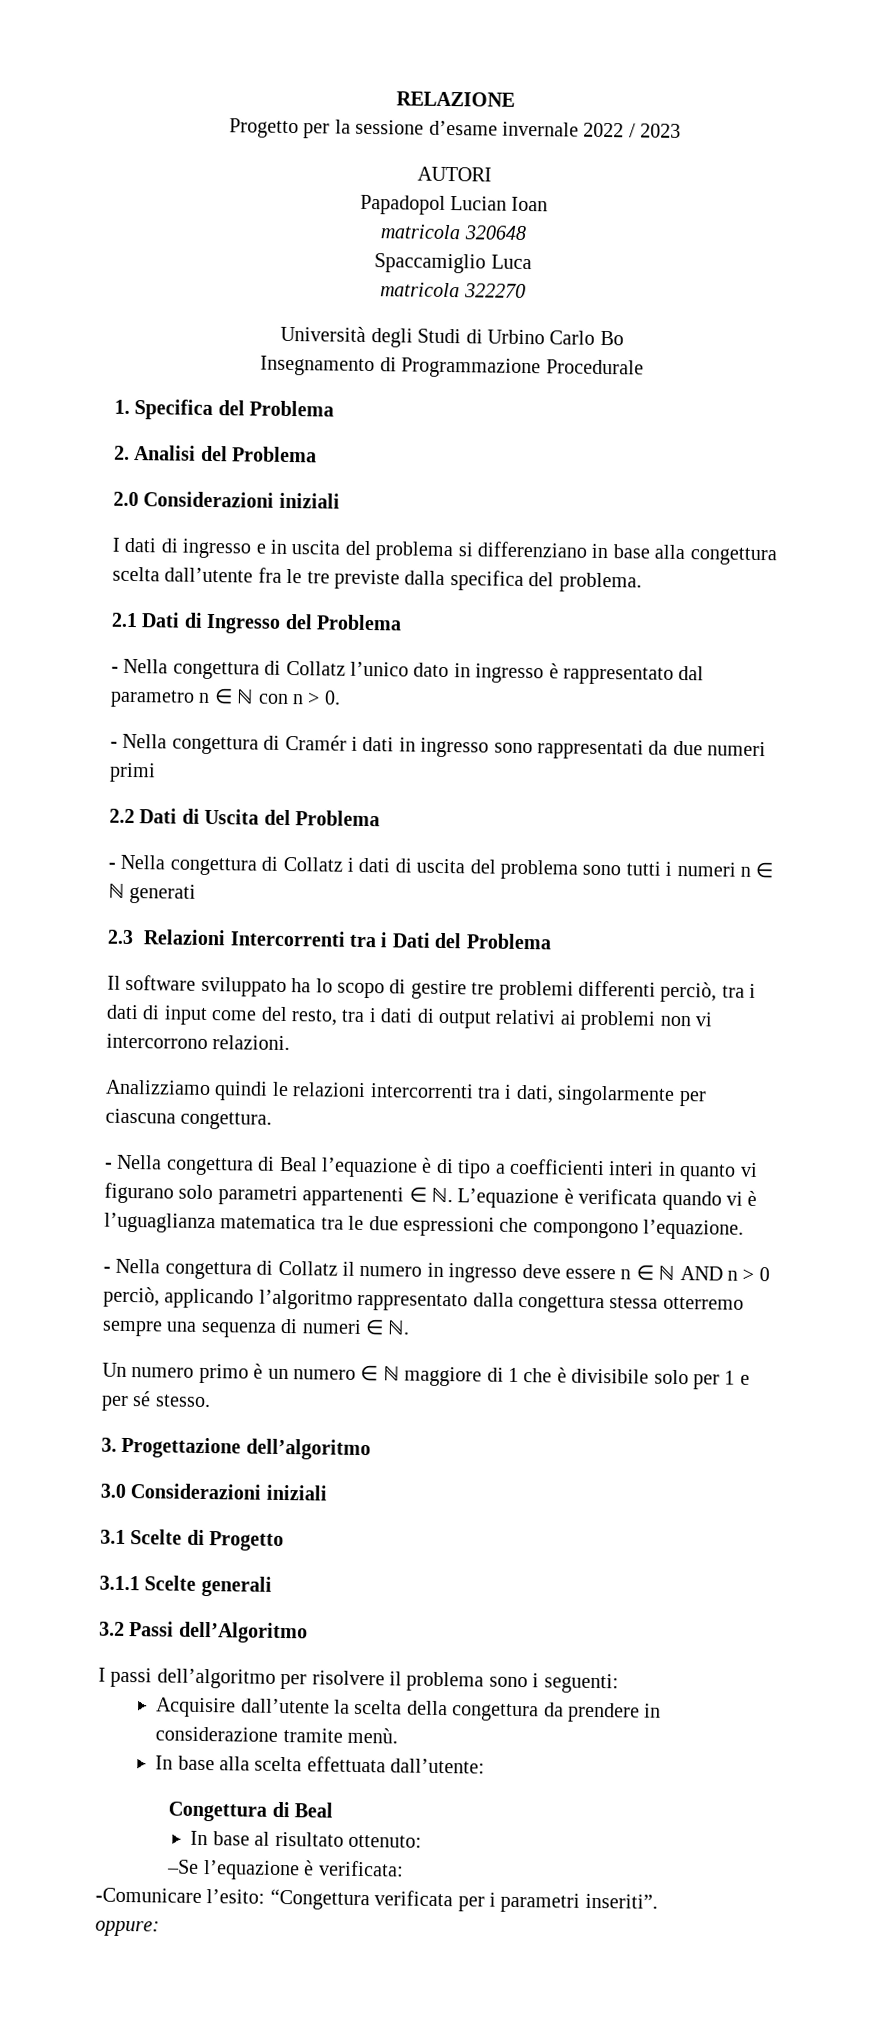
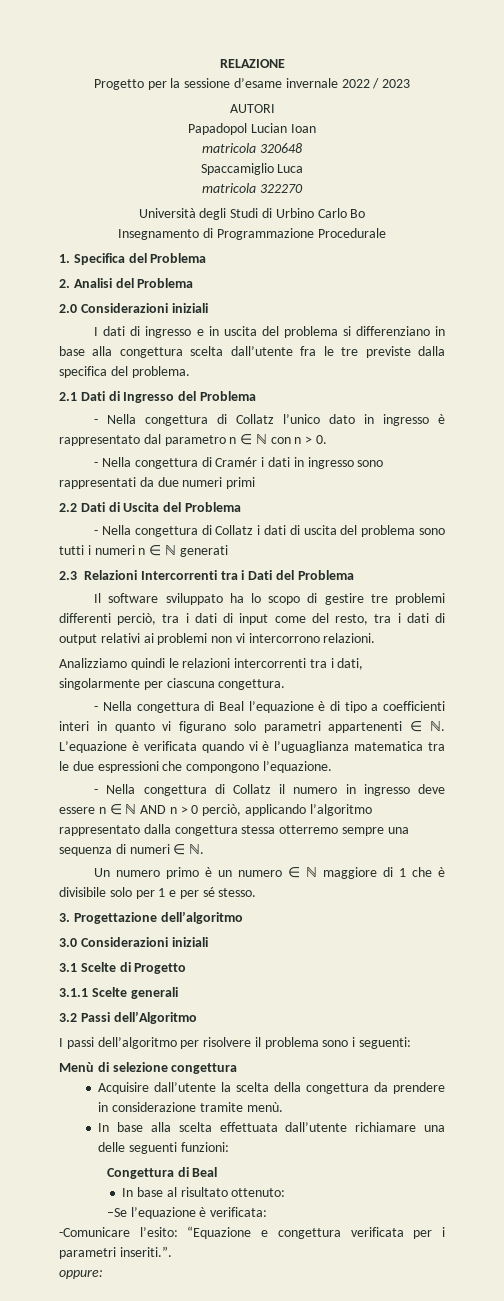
(619, 1683) none -> [59,1062,238,1074] // Menù di selezione congettura
[390,1758,486,1774] dall’utente: -> [285,1122,445,1132] [98,1142,229,1154] dall’utente richiamare una delle seguenti funzioni:
[269,1888,370,1911] “Congettura -> [187,1226,341,1239] “Equazione e congettura
[584,1893,658,1909] inseriti”. -> [119,1246,172,1257] inseriti.”.

